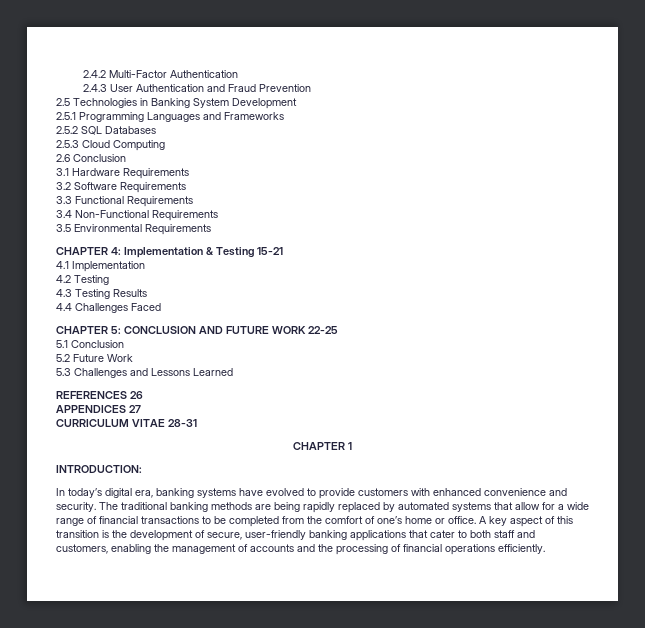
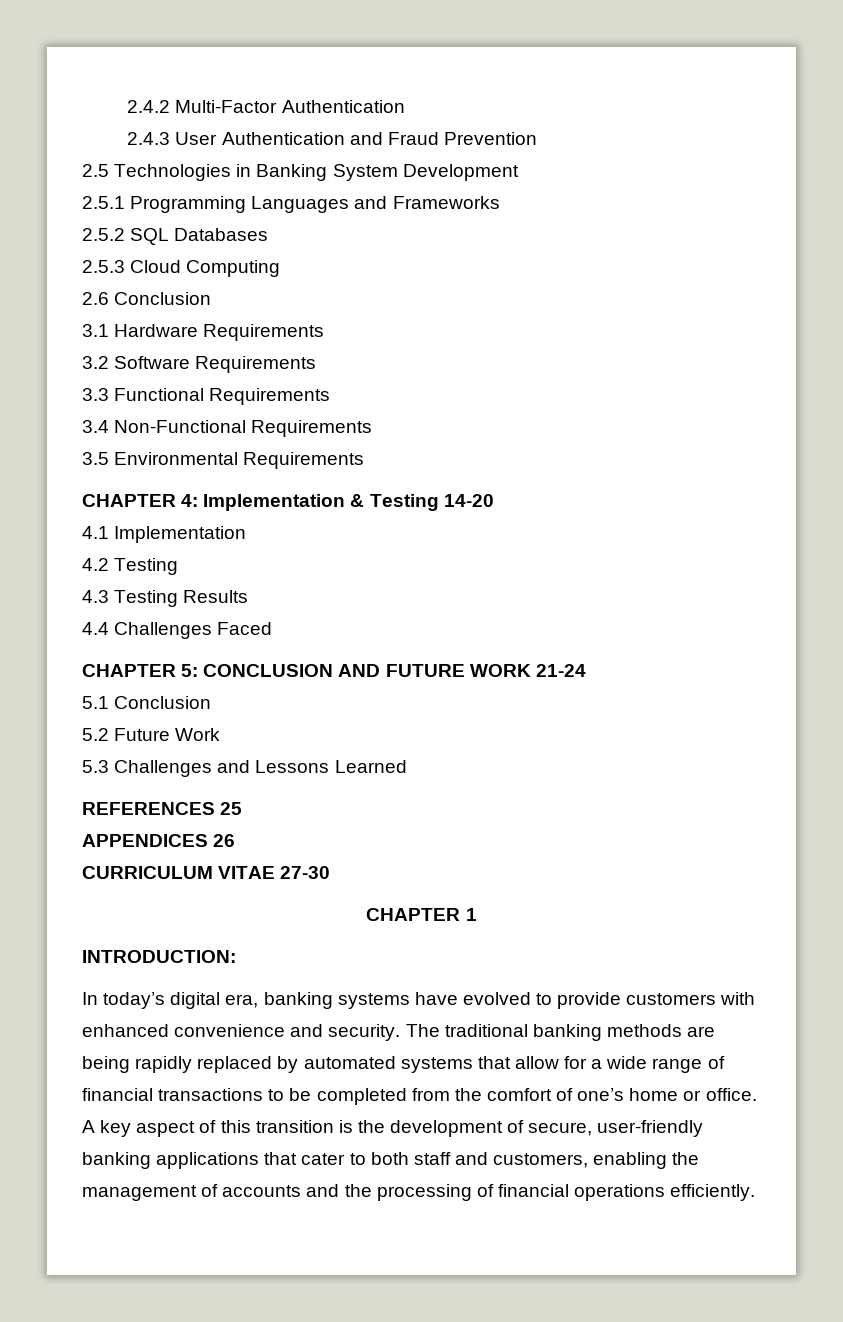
[257,247,283,255] 15-21 -> [443,494,494,507] 14-20
[308,326,338,334] 22-25 -> [535,664,586,677] 21-24
[130,391,143,399] 26 -> [220,802,243,815] 25
[129,405,141,413] 27 -> [213,834,236,847] 26
[168,419,197,427] 28-31 -> [280,866,331,879] 27-30

